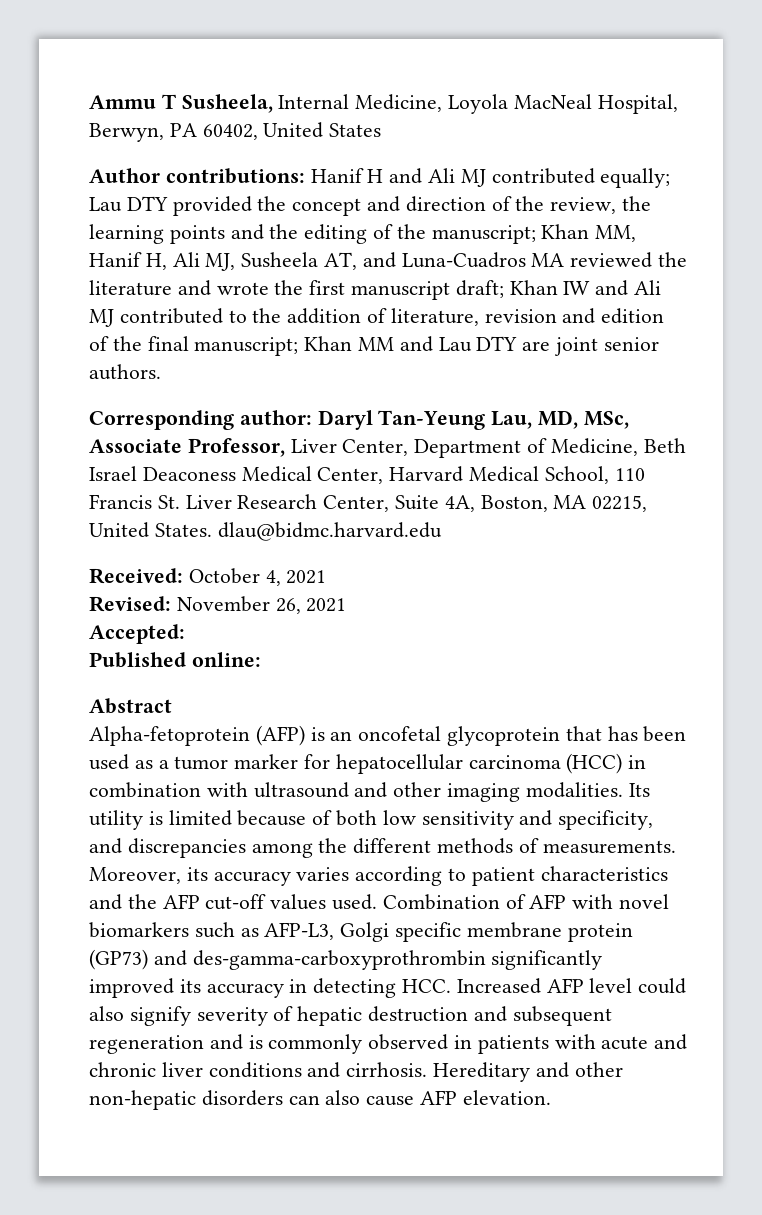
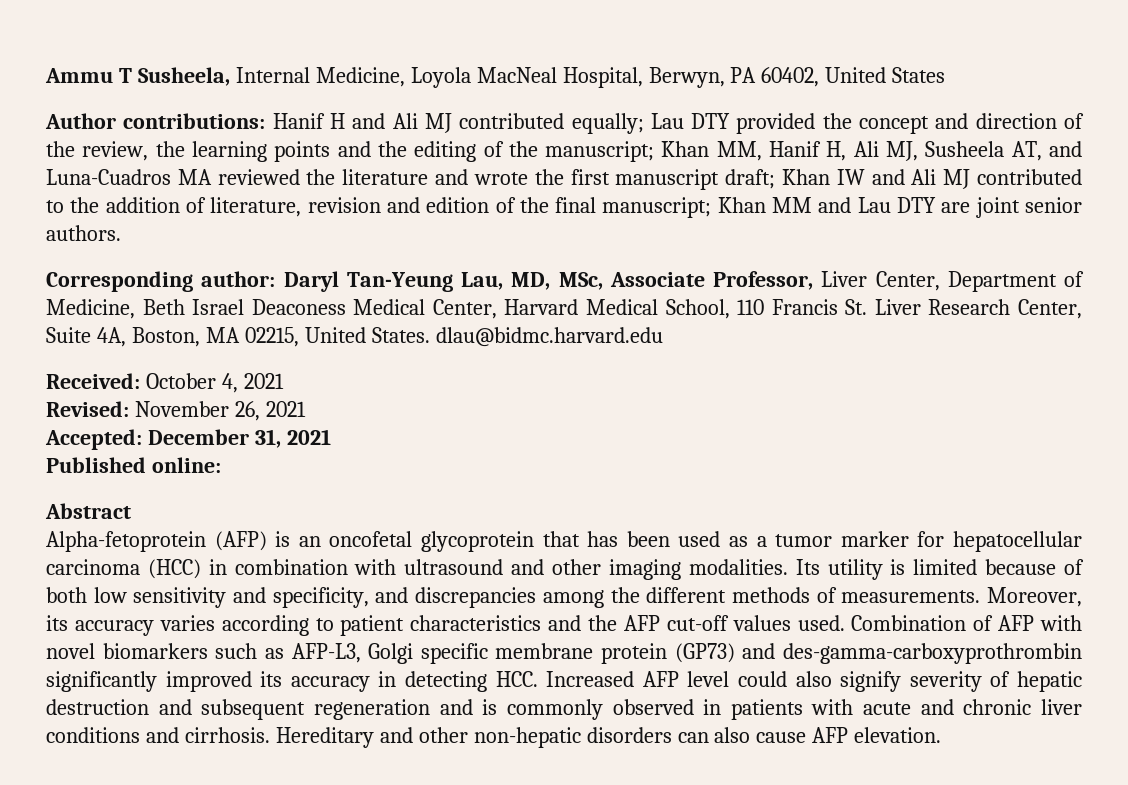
(185, 634) none -> [147,429,331,448] December 31, 2021

